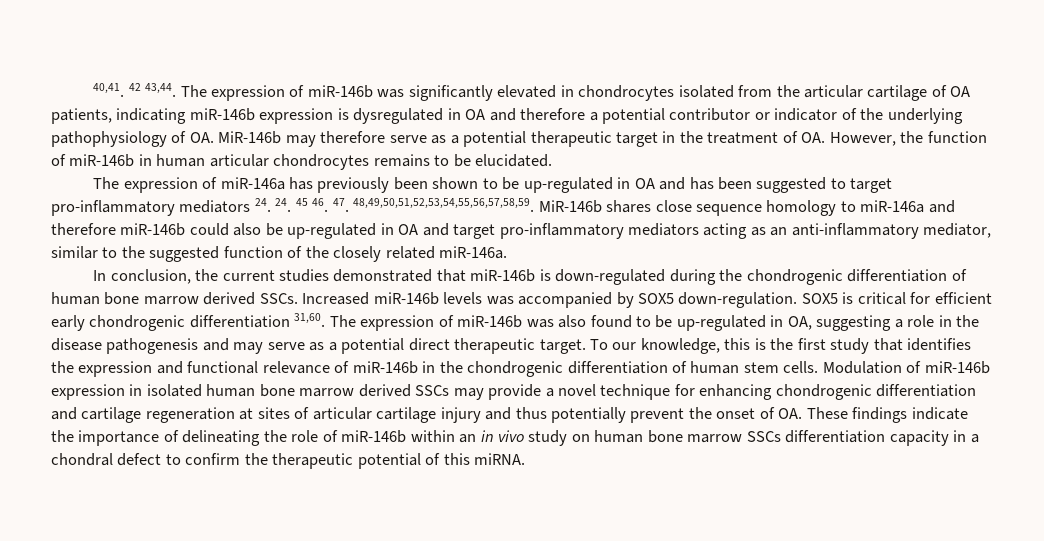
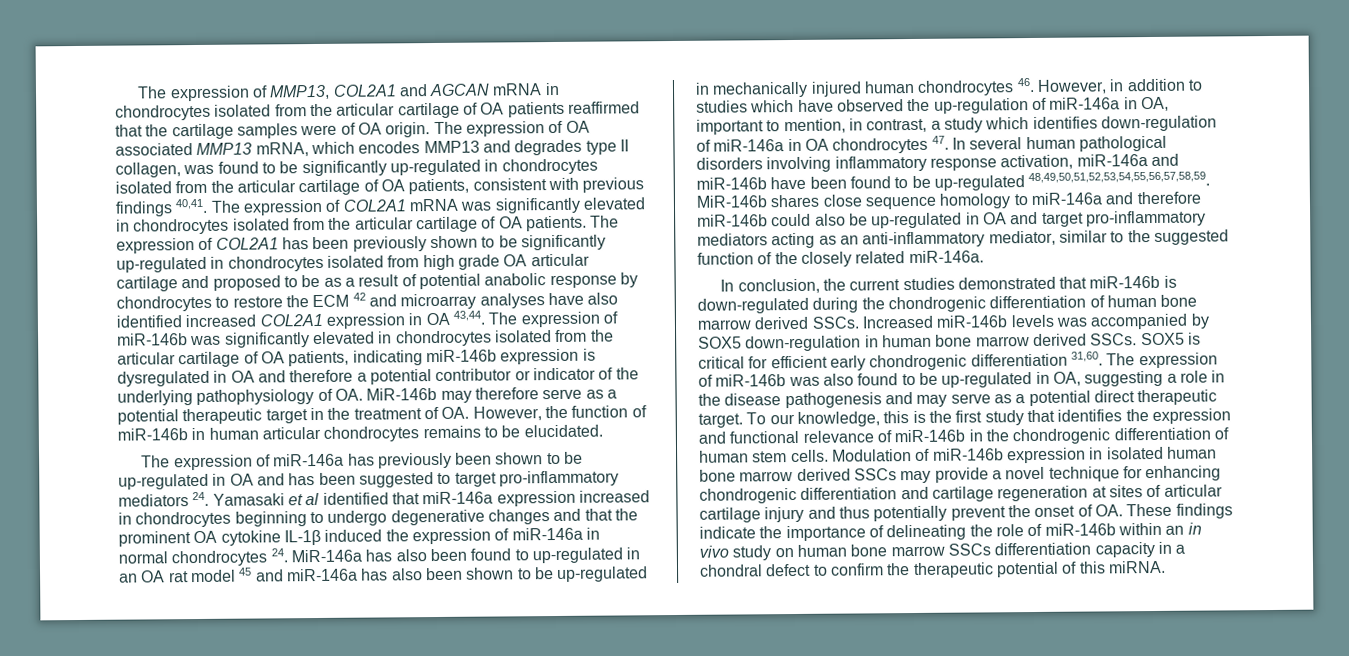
[93,83,141,97] 40,41. 42 -> [137,82,560,102] [115,101,640,121] [115,120,590,140] [115,139,629,157] [115,158,598,178] [115,177,645,196] [115,197,646,217] [116,215,620,235] [116,234,606,254] [116,253,590,273] [116,272,638,292] [116,292,619,312] [116,312,450,329] The expression of MMP13, COL2A1 and AGCAN mRNA in chondrocytes isolated from the articular cartilage of OA patients reaffirmed that the cartilage samples were of OA origin. The expression of OA associated MMP13 mRNA, which encodes MMP13 and degrades type II collagen, was found to be significantly up-regulated in chondrocytes isolated from the articular cartilage of OA patients, consistent with previous findings 40,41. The expression of COL2A1 mRNA was significantly elevated in chondrocytes isolated from the articular cartilage of OA patients. The expression of COL2A1 has been previously shown to be significantly up-regulated in chondrocytes isolated from high grade OA articular cartilage and proposed to be as a result of potential anabolic response by chondrocytes to restore the ECM 42 and microarray analyses have also identified increased COL2A1 expression in OA
[275,198,349,212] 24. 45 46. 47. -> [212,490,650,507] [118,508,638,528] [118,527,600,547] [118,547,641,567] [119,566,649,583] [695,77,1203,98] [696,96,1169,114] [696,115,1217,135] [696,135,1167,154] [696,153,1179,173] [696,175,1025,191] Yamasaki et al identified that miR-146a expression increased in chondrocytes beginning to undergo degenerative changes and that the prominent OA cytokine IL-1β induced the expression of miR-146a in normal chondrocytes 24. MiR-146a has also been found to up-regulated in an OA rat model 45 and miR-146a has also been shown to be up-regulated in mechanically injured human chondrocytes 46. However, in addition to studies which have observed the up-regulation of miR-146a in OA, important to mention, in contrast, a study which identifies down-regulation of miR-146a in OA chondrocytes 47. In several human pathological disorders involving inflammatory response activation, miR-146a and miR-146b have been found to be up-regulated
[678,292,798,308] down-regulation. -> [745,333,1138,352] down-regulation in human bone marrow derived SSCs.

